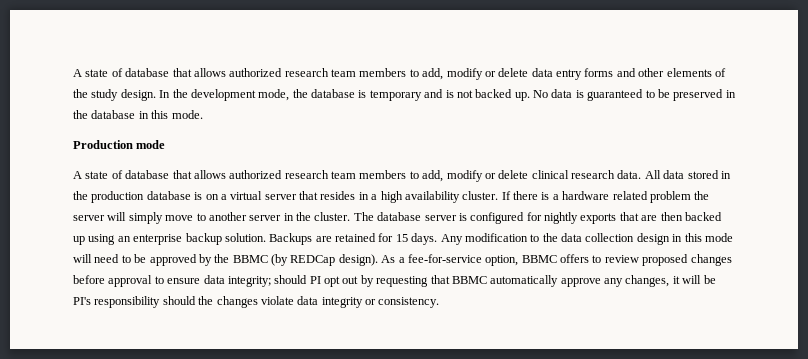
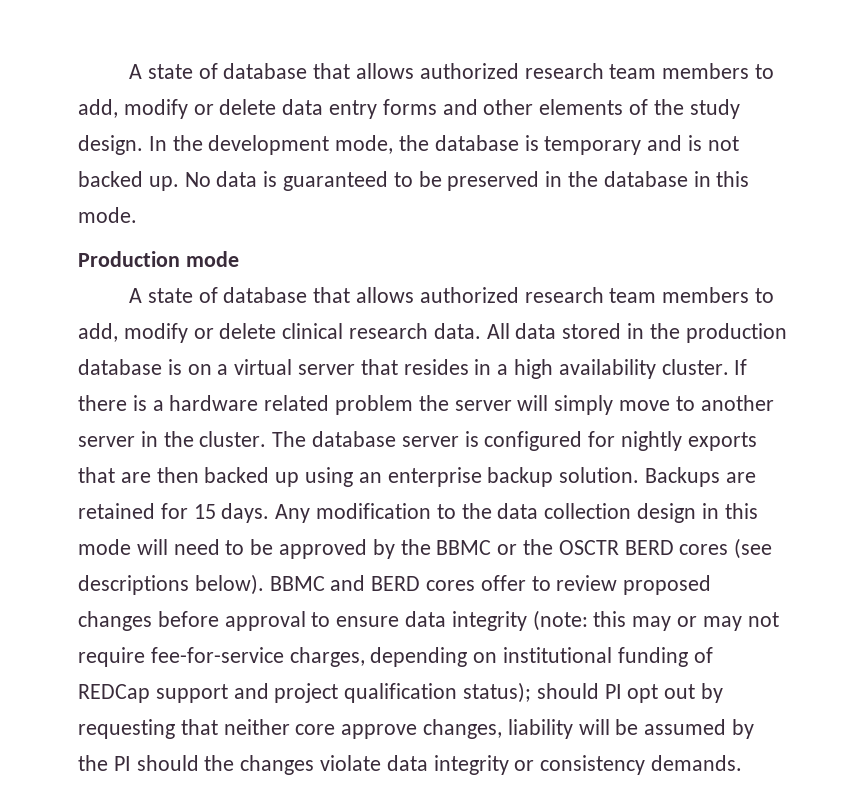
[271,254,589,266] (by REDCap design). As a fee-for-service option, BBMC offers -> [497,538,773,559] [78,574,526,595] or the OSCTR BERD cores (see descriptions below). BBMC and BERD cores offer
[227,276,271,287] integrity; -> [451,610,779,631] [78,647,713,667] [78,682,532,703] integrity (note: this may or may not require fee-for-service charges, depending on institutional funding of REDCap support and project qualification status);
[451,275,716,287] [73,296,161,308] BBMC automatically approve any changes, it will be PI's responsibility -> [223,719,755,739] [78,755,131,771] neither core approve changes, liability will be assumed by the PI
[378,297,440,308] consistency. -> [540,755,743,775] consistency demands.

